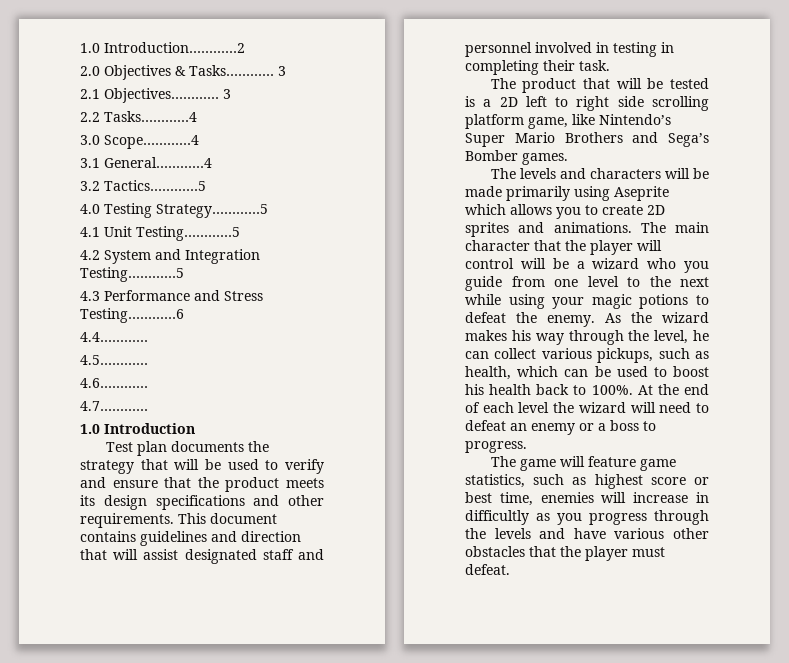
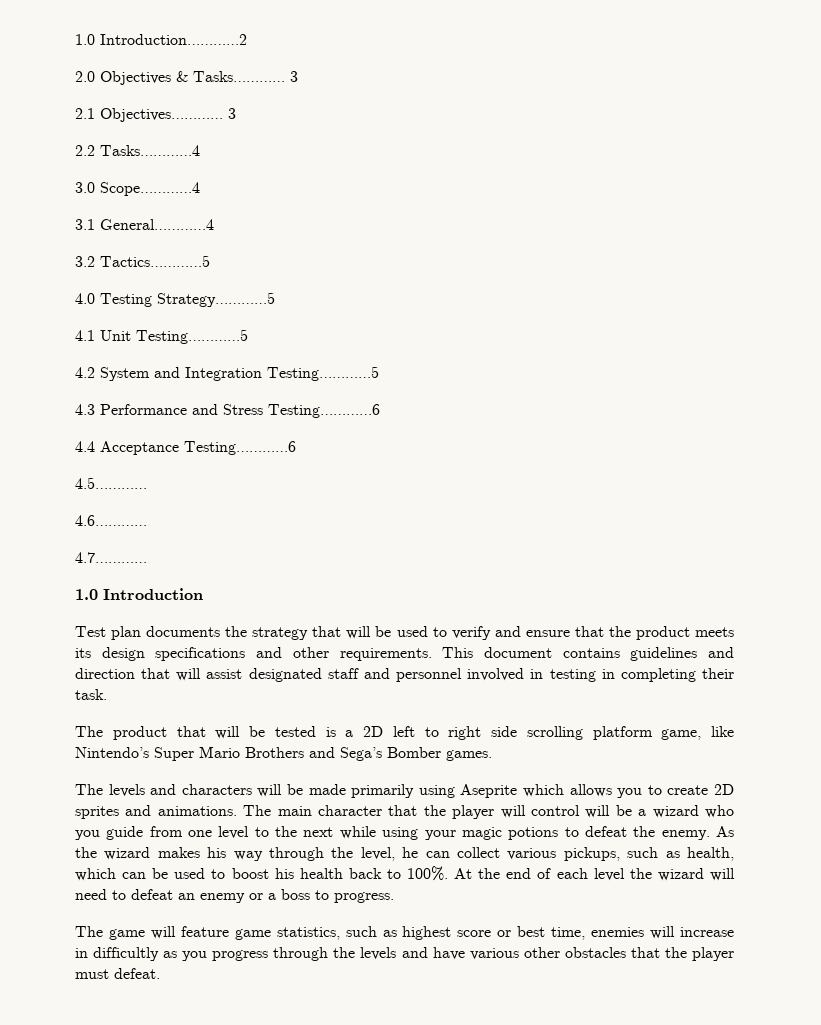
[80,332,148,342] 4.4………… -> [75,441,296,455] 4.4 Acceptance Testing…………6

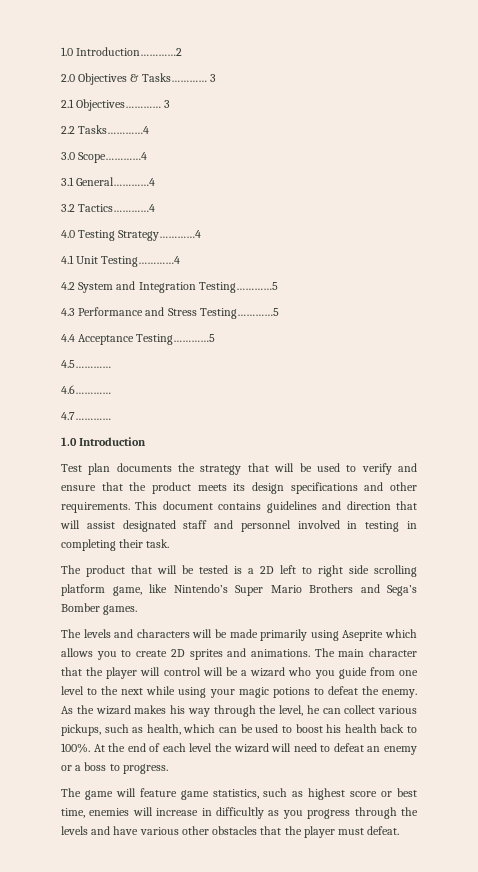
[100,255,210,267] Tactics…………5 -> [78,204,156,212] Tactics…………4
[157,292,275,307] Strategy…………5 -> [118,230,202,241] Strategy…………4
[136,329,248,344] Testing…………5 -> [101,256,181,267] Testing…………4
[268,404,380,418] Testing…………6 -> [199,308,279,319] Testing…………5
[184,441,296,455] Testing…………6 -> [136,334,216,345] Testing…………5

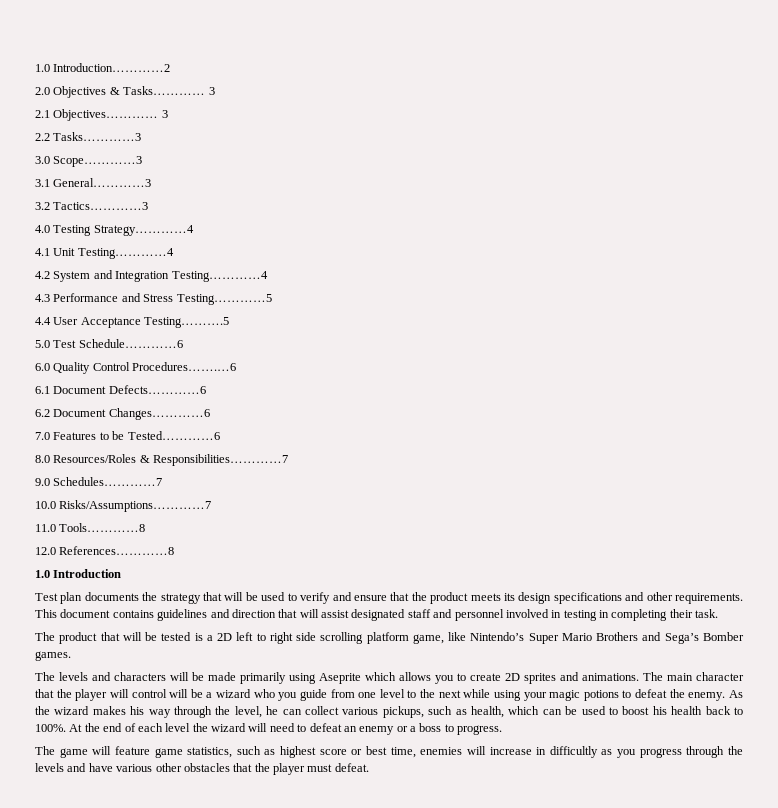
[78,125,150,134] Tasks…………4 -> [53,132,142,141] Tasks…………3
[78,152,148,163] Scope…………4 -> [53,156,143,167] Scope…………3
[76,177,156,186] General…………4 -> [53,178,152,187] General…………3
[78,204,156,212] Tactics…………4 -> [53,202,149,210] Tactics…………3
[198,282,278,293] Testing…………5 -> [171,271,268,282] Testing…………4
[78,334,216,345] [61,360,111,368] [61,385,111,394] [61,412,111,420] Acceptance Testing…………5 // 4.5………… // 4.6………… // 4.7………… -> [53,317,230,328] [35,339,183,348] [35,362,237,374] [35,385,206,394] [35,408,210,420] [35,431,220,440] [35,454,289,466] [35,477,163,486] [35,500,212,512] [35,523,146,532] [35,546,175,555] User Acceptance Testing……….5 // 5.0 Test Schedule…………6 // 6.0 Quality Control Procedures…….…6 // 6.1 Document Defects…………6 // 6.2 Document Changes…………6 // 7.0 Features to be Tested…………6 // 8.0 Resources/Roles & Responsibilities…………7 // 9.0 Schedules…………7 // 10.0 Risks/Assumptions…………7 // 11.0 Tools…………8 // 12.0 References…………8

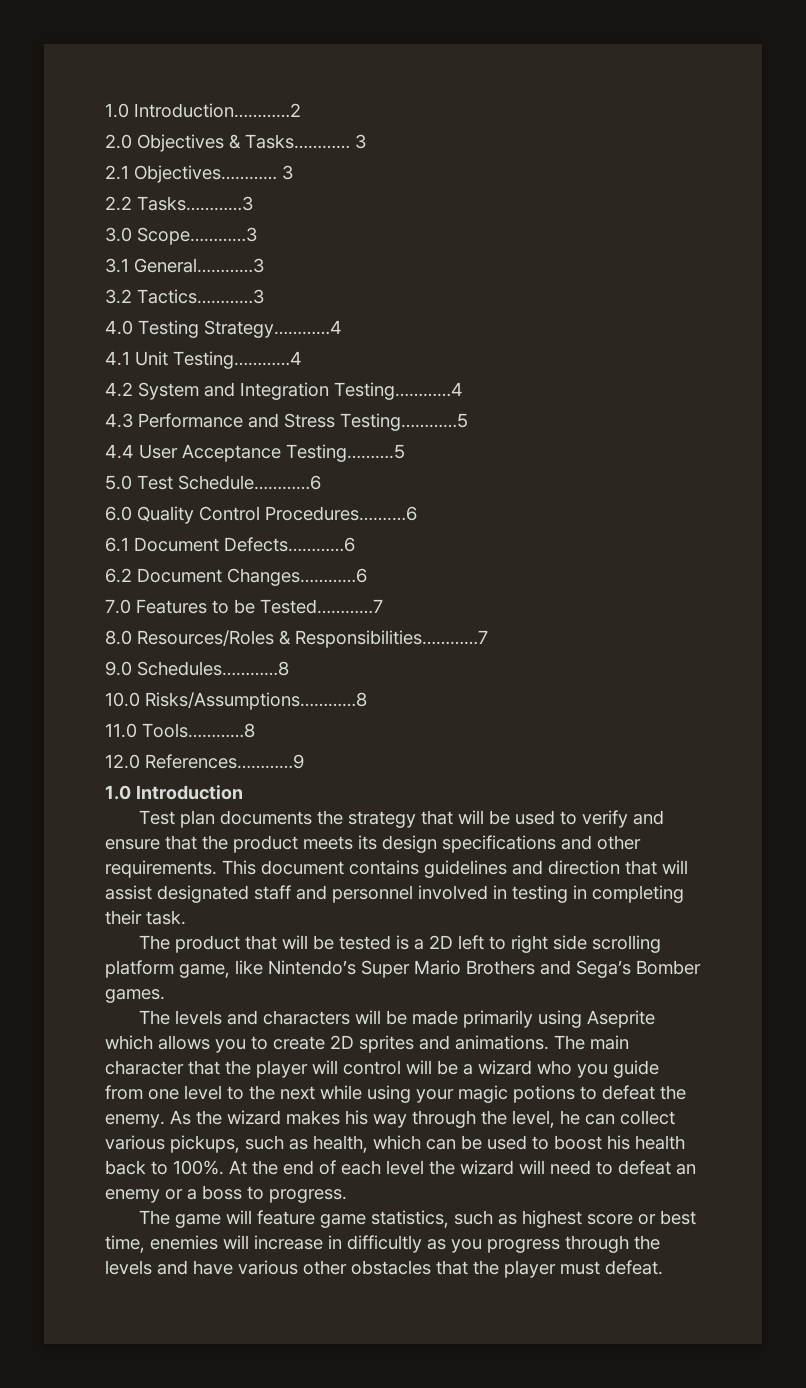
[127,431,220,440] Tested…………6 -> [260,599,383,614] Tested…………7
[53,477,163,486] Schedules…………7 -> [137,661,289,676] Schedules…………8
[59,500,212,512] Risks/Assumptions…………7 -> [145,692,367,710] Risks/Assumptions…………8
[59,546,175,555] References…………8 -> [145,754,304,769] References…………9

